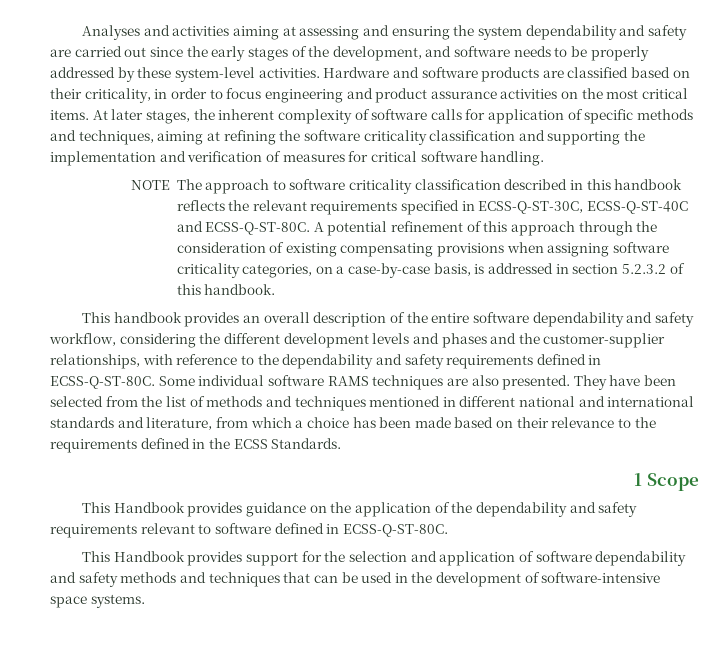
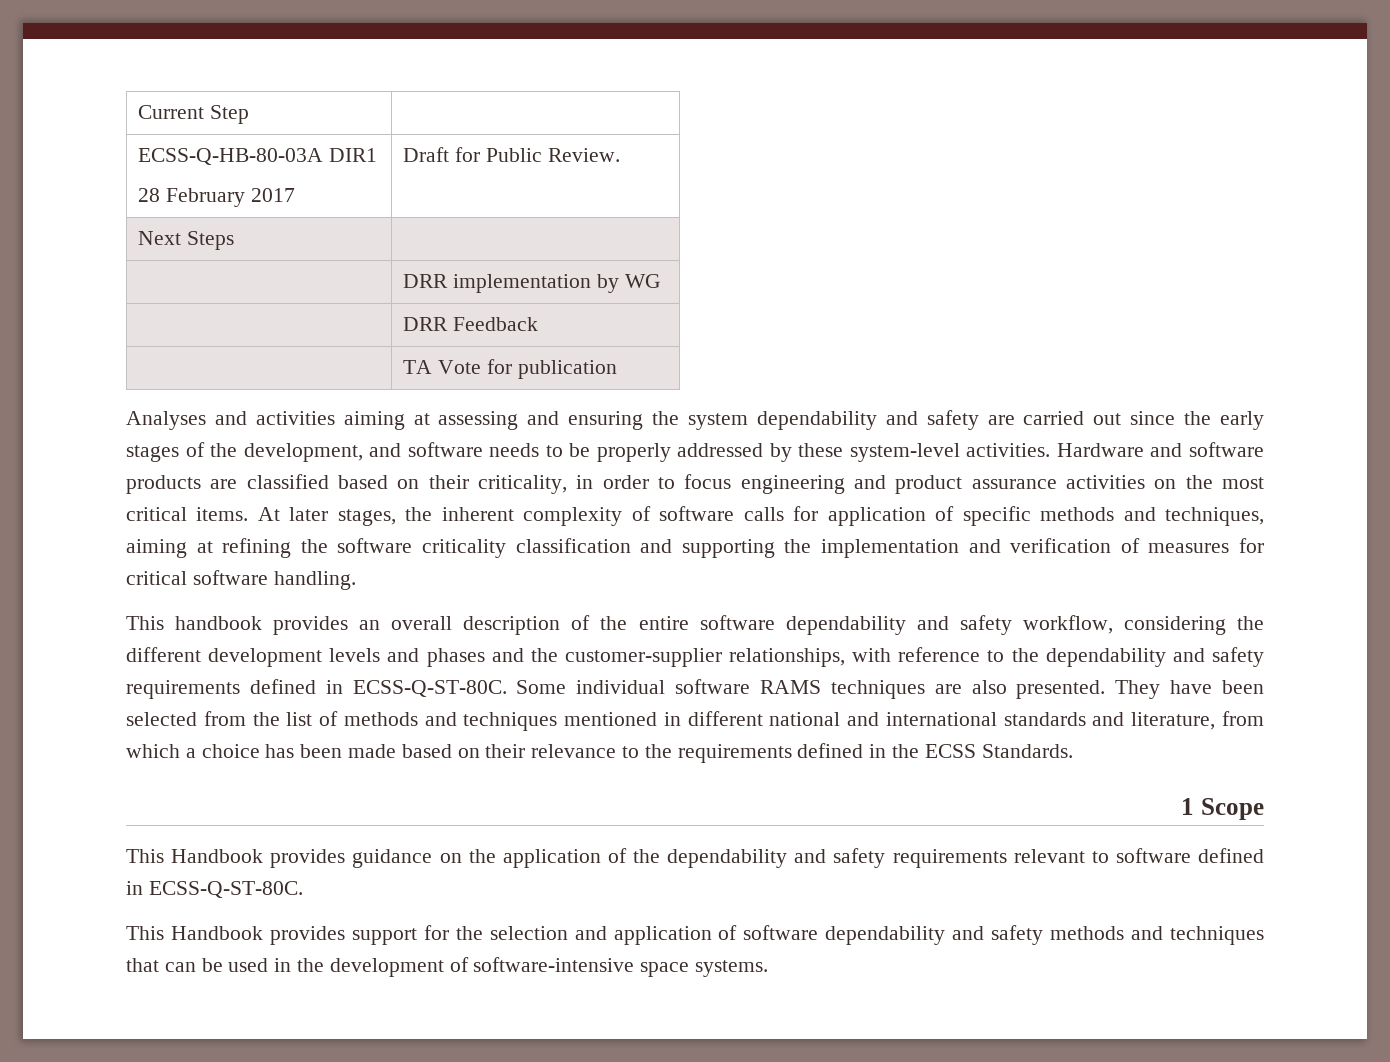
(82, 32) none -> [138,105,249,124] [138,148,377,165] [138,188,295,207] [403,147,620,162] [138,231,234,250] [403,274,661,293] [403,317,538,331] [403,359,617,379] Current Step | // ECSS-Q-HB-80-03A DIR1 // 28 February 2017 | Draft for Public Review. // Next Steps | // | DRR implementation by WG // | DRR Feedback // | TA Vote for publication //
[130,179,683,194] [176,200,689,215] [176,221,658,236] [176,242,670,257] [176,263,685,278] [176,284,276,295] // NOTE The approach to software criticality classification described in this handbook reflects the relevant requirements specified in ECSS-Q-ST-30C, ECSS-Q-ST-40C and ECSS-Q-ST-80C. A potential refinement of this approach through the consideration of existing compensating provisions when assigning software criticality categories, on a case-by-case basis, is addressed in section 5.2.3.2 of this handbook. -> (356, 580) none

